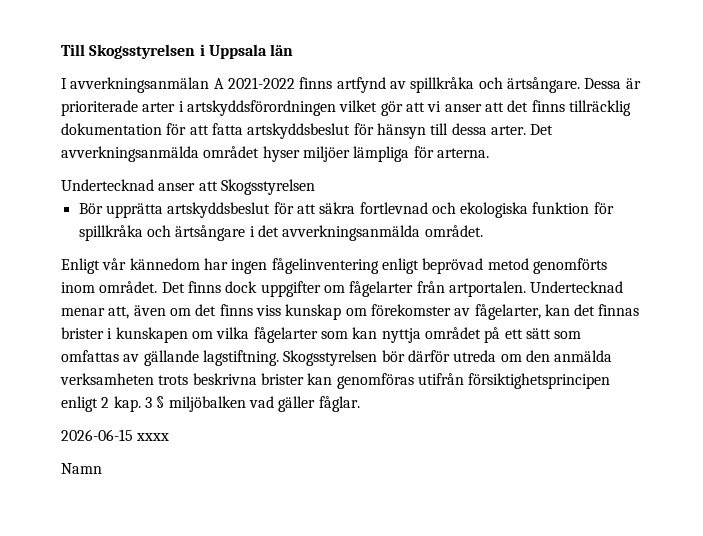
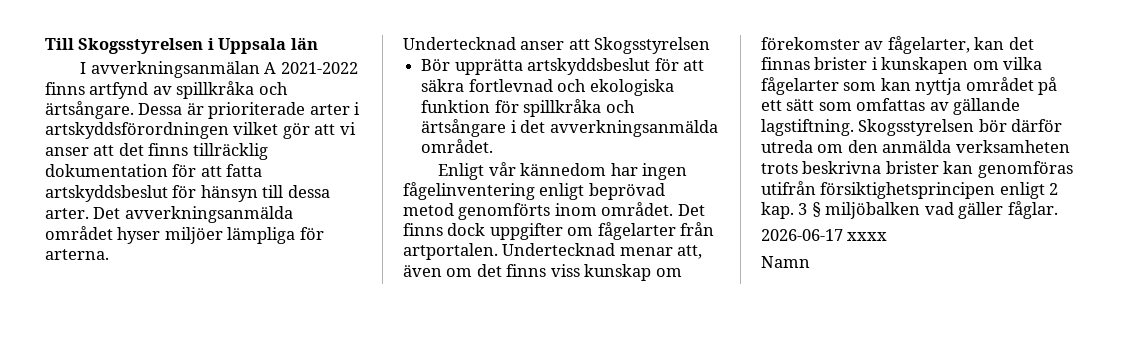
[61,429,133,441] 2026-06-15 -> [761,229,843,241] 2026-06-17

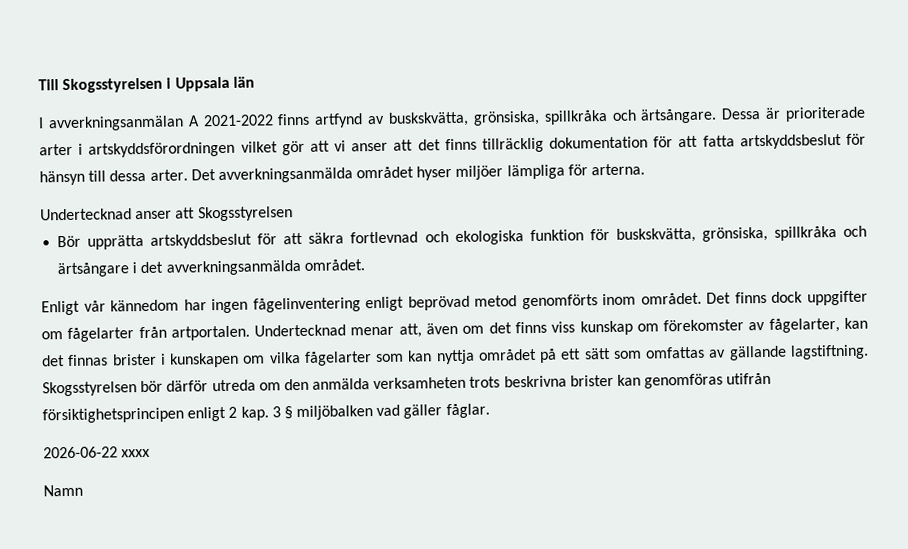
(172, 90) none -> [387,110,540,127] buskskvätta, grönsiska,
(519, 106) none -> [615,226,768,243] buskskvätta, grönsiska,
[761,229,843,241] 2026-06-17 -> [43,446,118,459] 2026-06-22

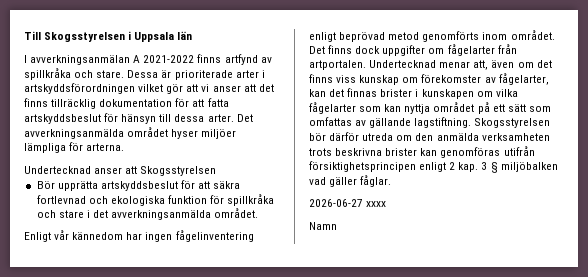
[387,108,718,127] buskskvätta, grönsiska, spillkråka och ärtsångare. -> [24,68,125,80] spillkråka och stare.
[615,225,868,243] [57,262,130,278] buskskvätta, grönsiska, spillkråka och ärtsångare -> [227,194,275,206] [36,210,84,218] spillkråka och stare
[43,446,118,459] 2026-06-22 -> [309,199,363,207] 2026-06-27

